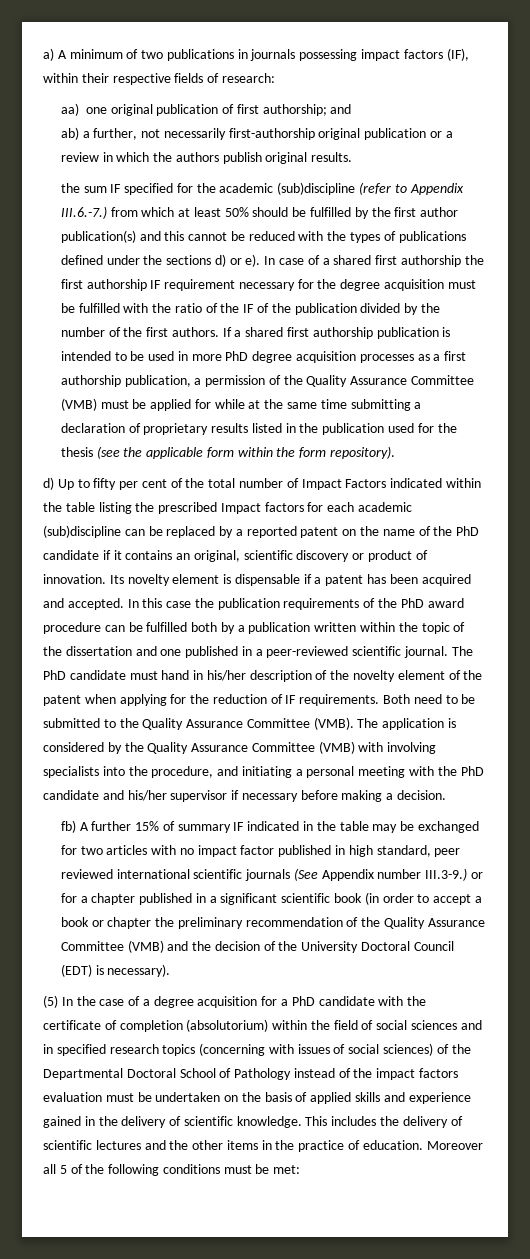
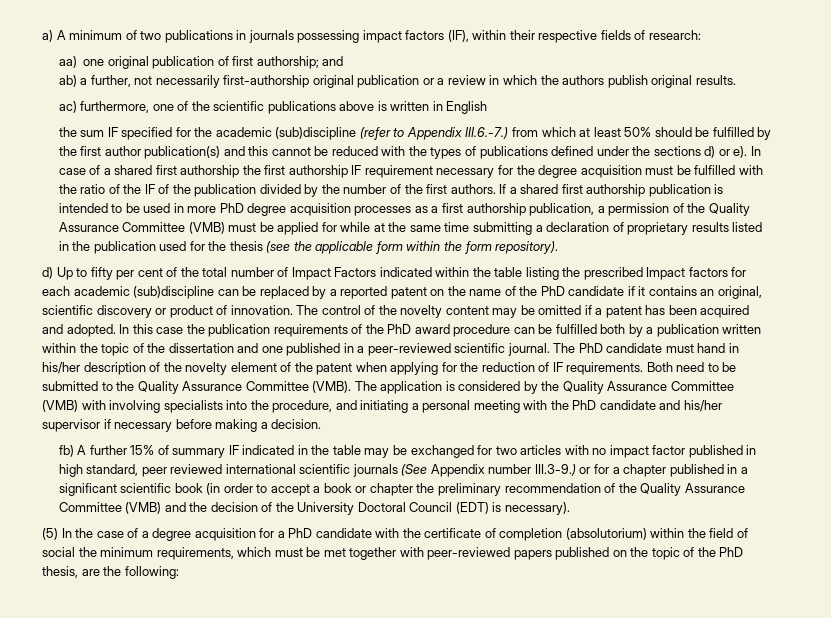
(353, 157) none -> [58,101,488,114] // ac) furthermore, one of the scientific publications above is written in English
[109,574,300,586] Its novelty element is dispensable -> [296,305,582,318] The control of the novelty content may be omitted
[67,598,124,610] accepted. -> [66,324,116,337] adopted.
[411,1020,482,1030] [43,1043,471,1056] [43,1068,459,1080] [43,1092,471,1104] [43,1116,463,1128] [43,1140,483,1152] [43,1164,301,1176] sciences and in specified research topics (concerning with issues of social sciences) of the Departmental Doctoral School of Pathology instead of the impact factors evaluation must be undertaken on the basis of applied skills and experience gained in the delivery of scientific knowledge. This includes the delivery of scientific lectures and the other items in the practice of education. Moreover all 5 of the following conditions must be met: -> [78,547,744,560] [42,566,179,579] the minimum requirements, which must be met together with peer-reviewed papers published on the topic of the PhD thesis, are the following:

